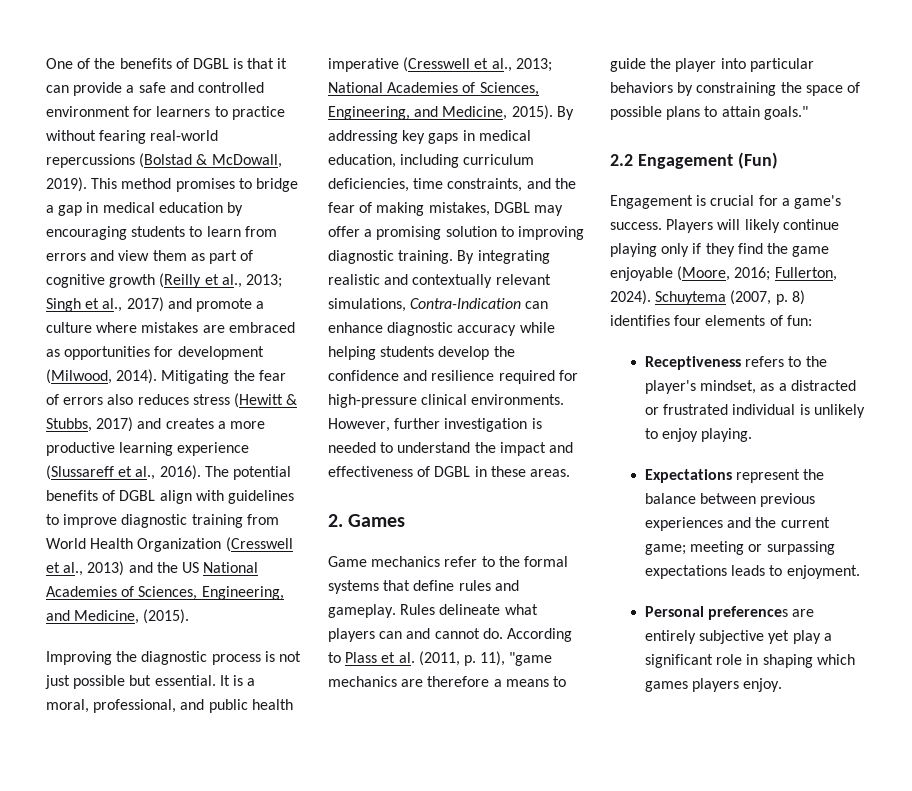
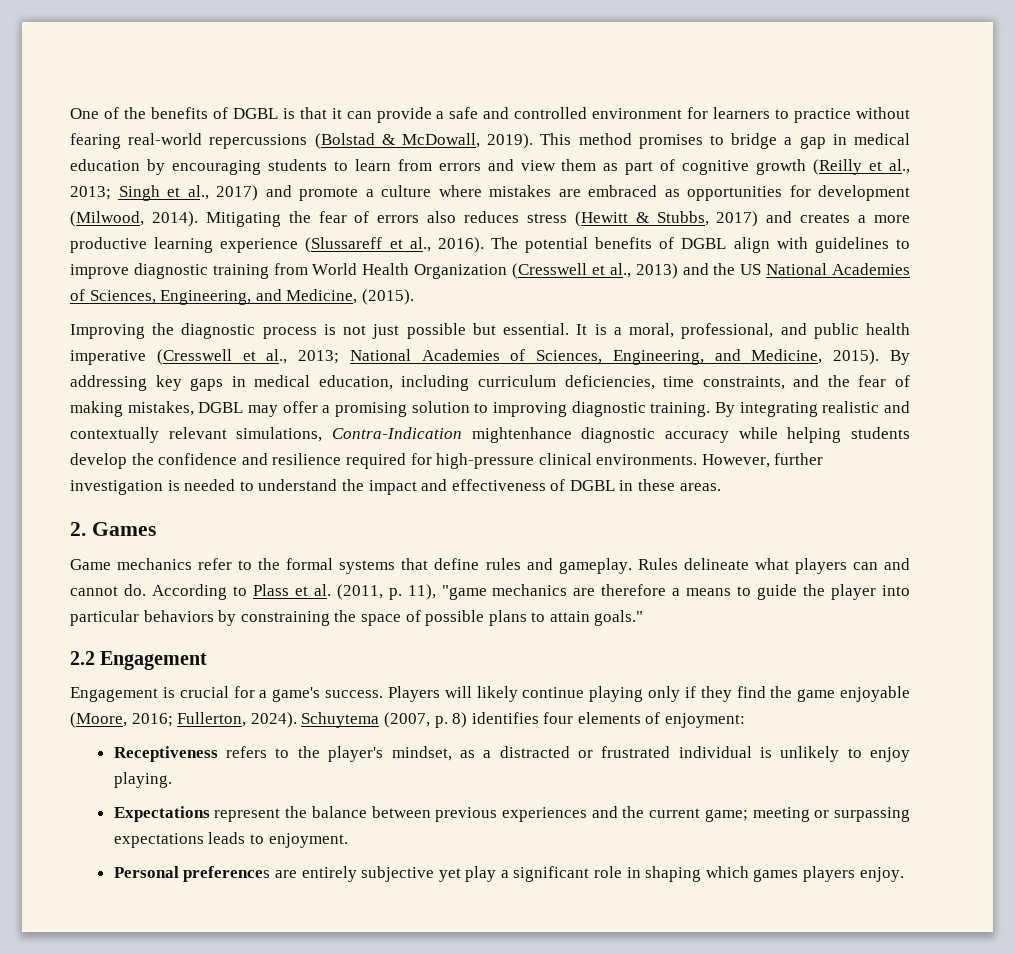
[525,301,549,309] [328,322,383,333] can enhance -> [471,427,572,443] mightenhance
[737,152,778,169] (Fun) -> (208, 660) none
[786,315,812,326] fun: -> [665,713,746,728] enjoyment:

